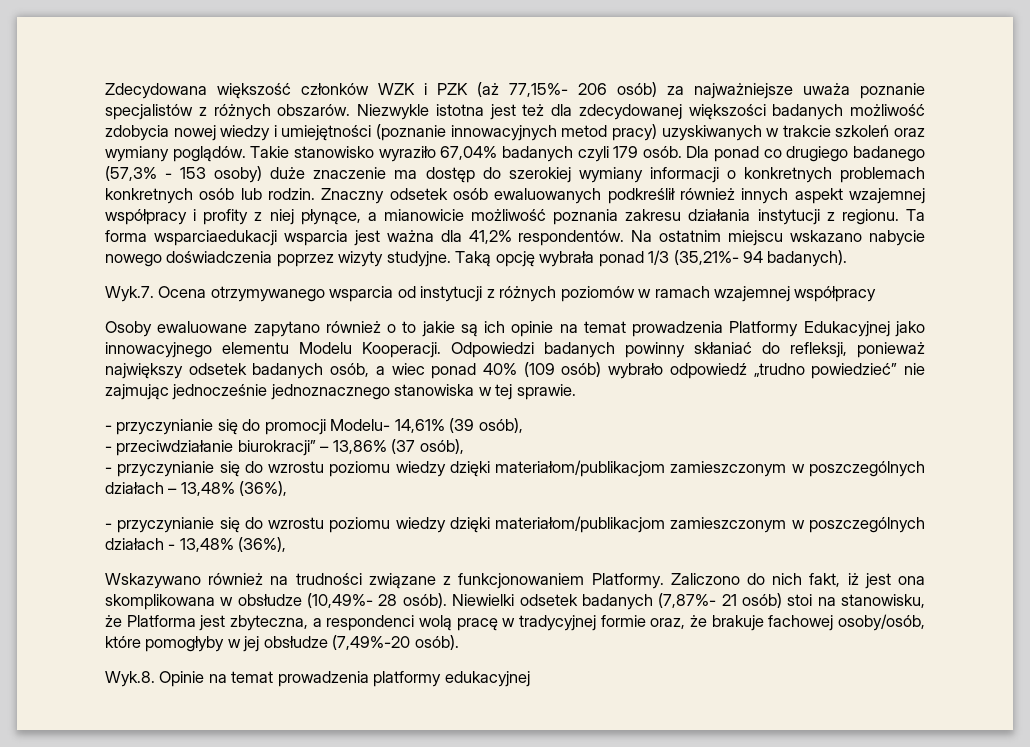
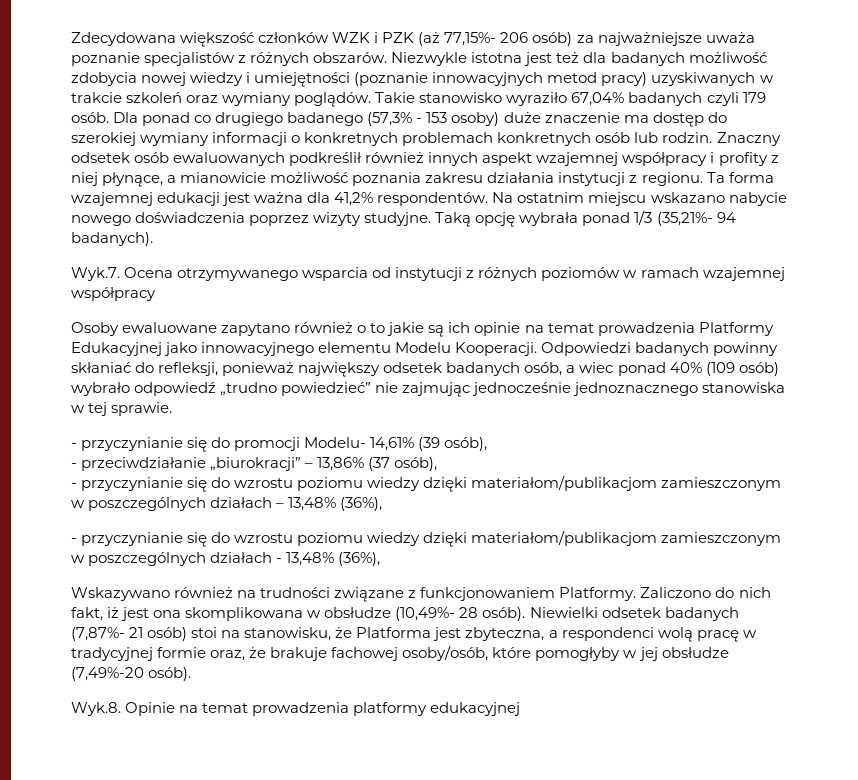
[578,104,766,120] zdecydowanej większości -> (607, 57) none
[153,230,348,246] wsparciaedukacji wsparcia -> [71,192,221,206] wzajemnej edukacji
[237,440,316,456] biurokracji” -> [210,457,302,471] „biurokracji”

